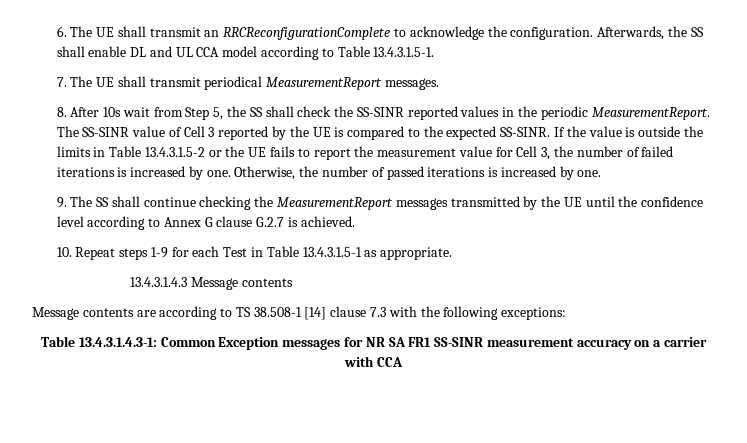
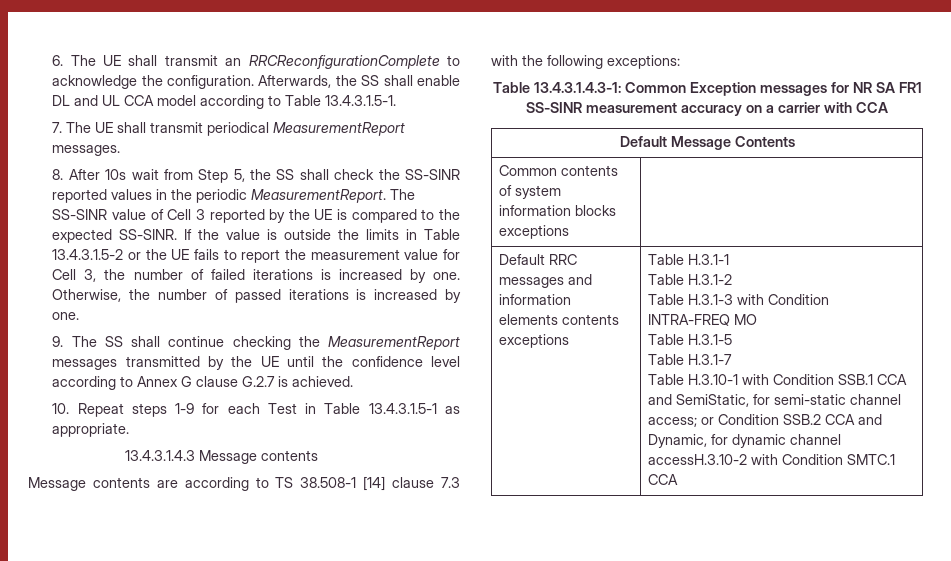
(403, 362) none -> [619,136,795,150] [499,165,619,176] [499,185,562,199] [499,205,617,216] [499,225,570,239] [499,254,578,265] [499,274,593,288] [499,294,572,305] [499,314,620,325] [499,334,570,348] [648,254,730,265] [648,274,733,285] [648,294,830,305] [648,314,758,326] [648,334,733,345] [648,354,733,365] [648,374,908,385] [648,394,902,407] [648,414,883,427] [648,434,842,448] [648,454,896,465] [648,474,679,485] // Default Message Contents // Common contents of system information blocks exceptions | // Default RRC messages and information elements contents exceptions | Table H.3.1-1 // Table H.3.1-2 // Table H.3.1-3 with Condition INTRA-FREQ MO // Table H.3.1-5 // Table H.3.1-7 // Table H.3.10-1 with Condition SSB.1 CCA and SemiStatic, for semi-static channel access; or Condition SSB.2 CCA and Dynamic, for dynamic channel accessH.3.10-2 with Condition SMTC.1 CCA

